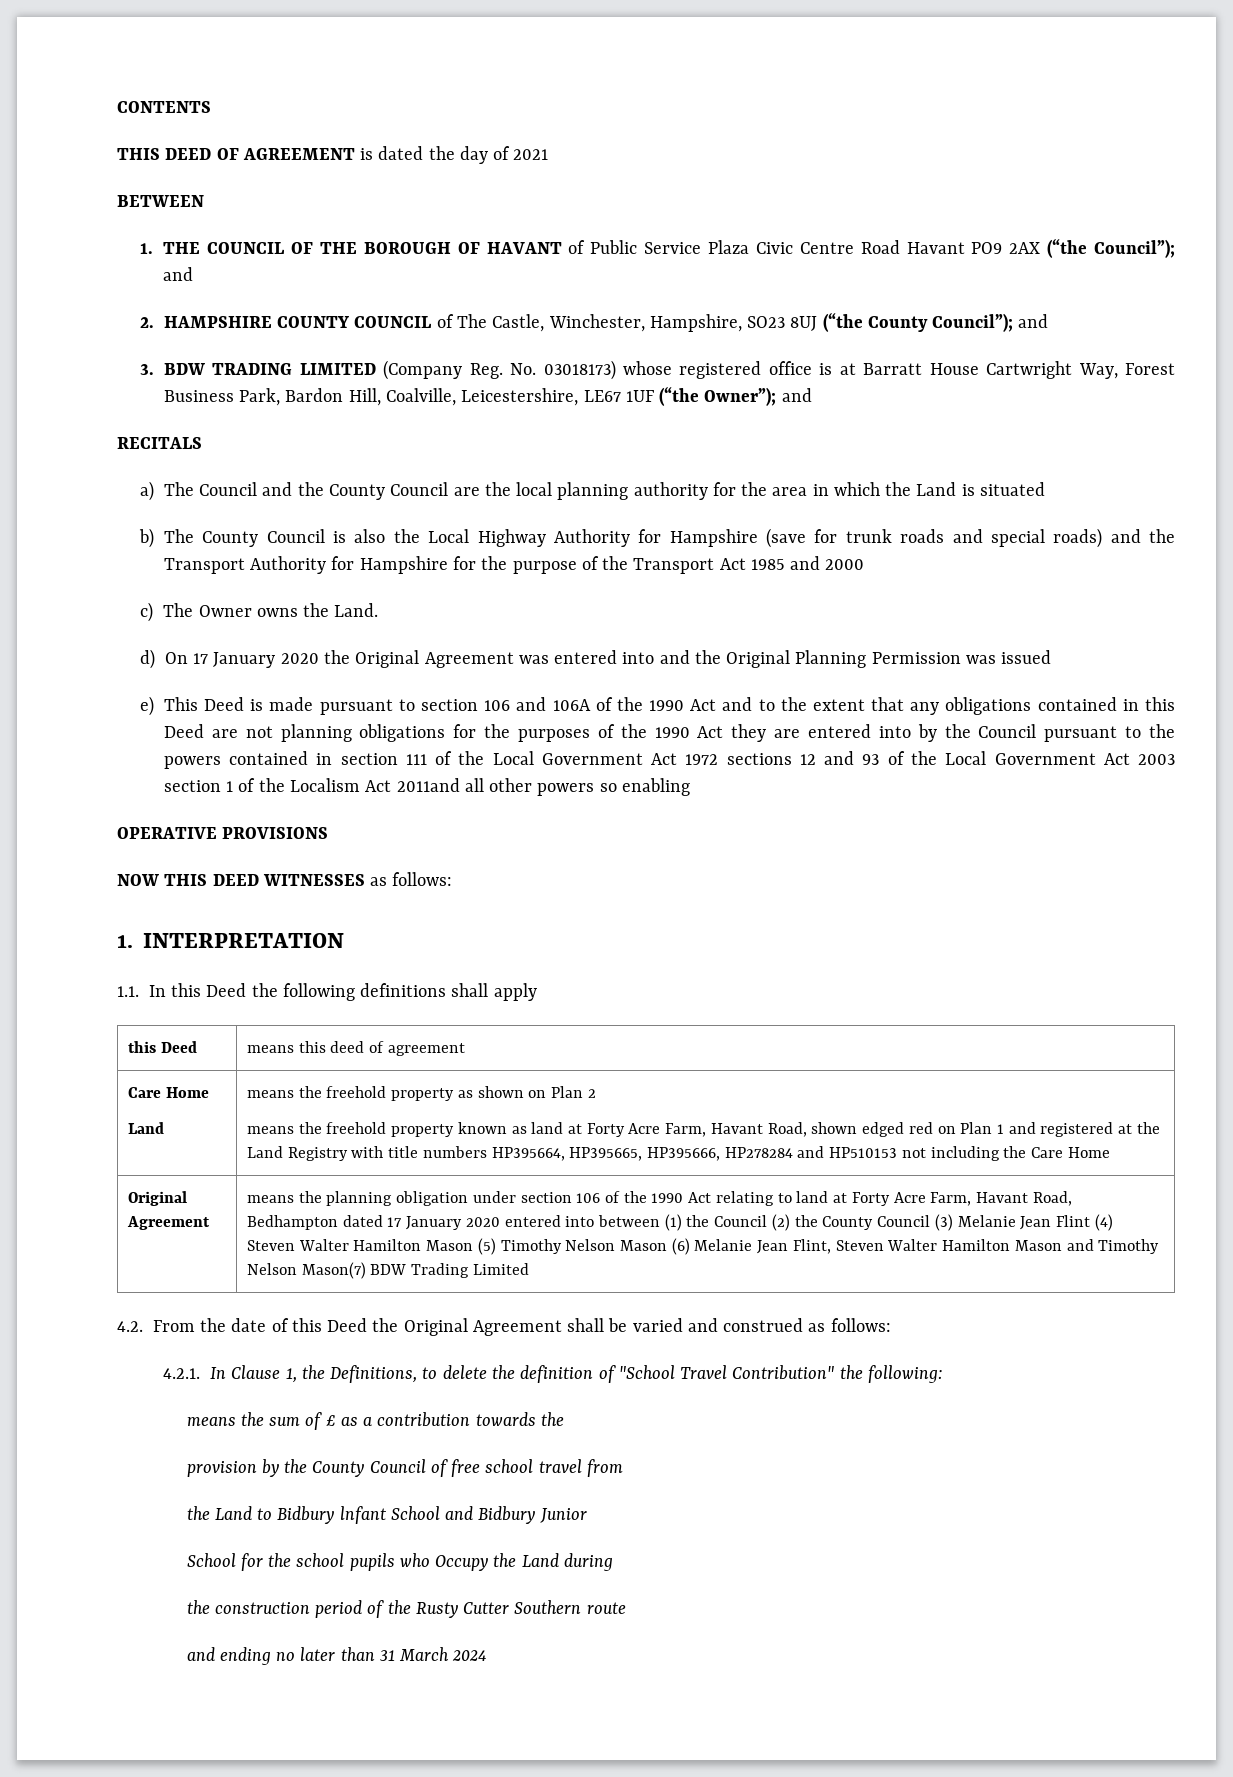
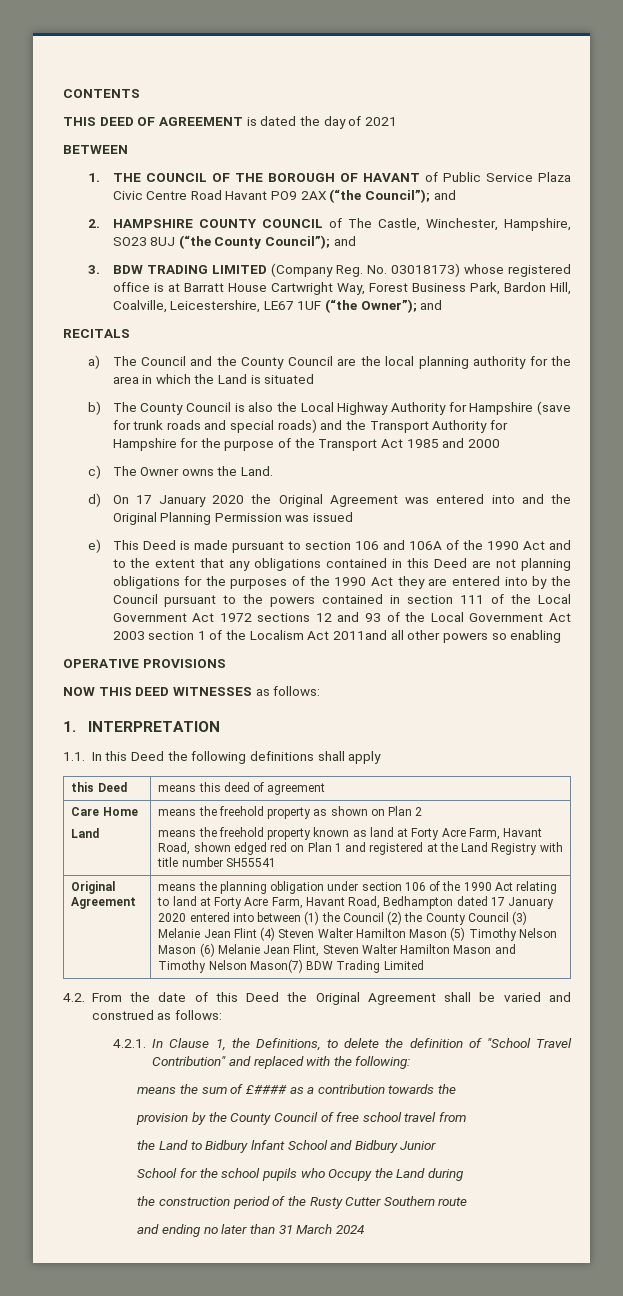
[422,1146,1110,1161] numbers HP395664, HP395665, HP395666, HP278284 and HP510153 not including the Care Home -> [181,857,276,867] number SH55541
(835, 1372) none -> [228,1056,331,1069] and replaced with
[325,1415,336,1426] £ -> [244,1085,287,1094] £####

